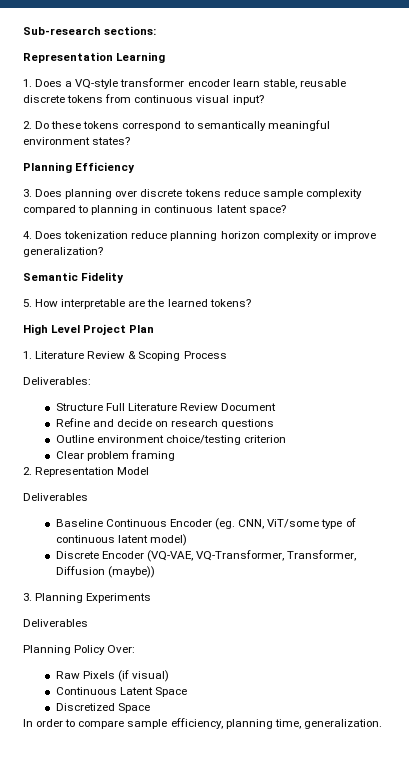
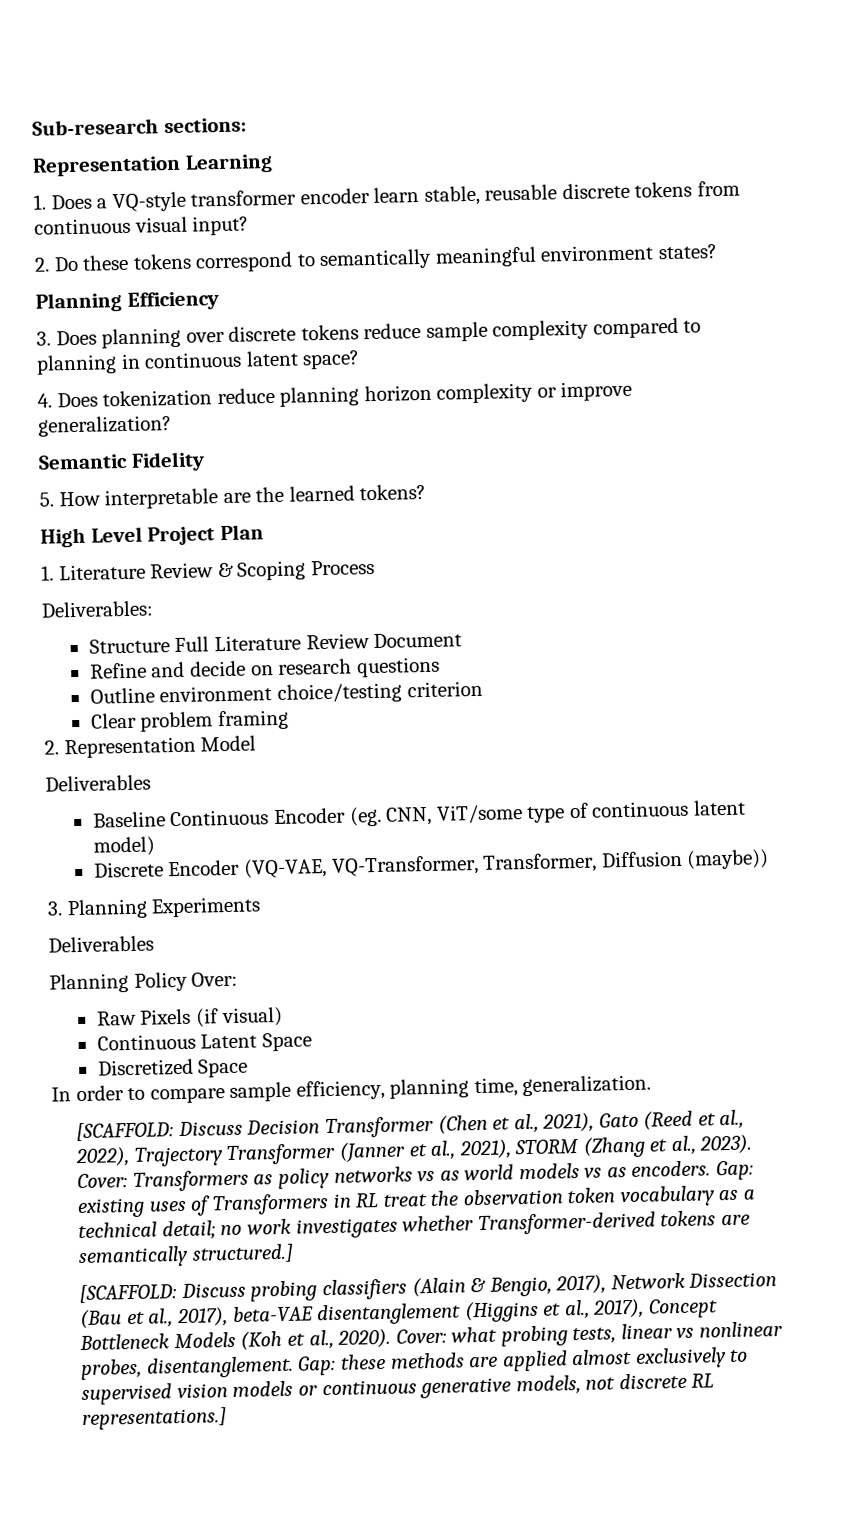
(382, 724) none -> [76,1109,745,1142] [75,1134,754,1168] [77,1160,754,1192] [77,1185,755,1219] [78,1210,750,1241] [78,1243,294,1269] [79,1272,778,1304] [80,1298,718,1330] [79,1320,783,1351] [81,1347,749,1381] [81,1372,715,1406] [82,1407,228,1431] // [SCAFFOLD: Discuss Decision Transformer (Chen et al., 2021), Gato (Reed et al., 2022), Trajectory Transformer (Janner et al., 2021), STORM (Zhang et al., 2023). Cover: Transformers as policy networks vs as world models vs as encoders. Gap: existing uses of Transformers in RL treat the observation token vocabulary as a technical detail; no work investigates whether Transformer-derived tokens are semantically structured.] // [SCAFFOLD: Discuss probing classifiers (Alain & Bengio, 2017), Network Dissection (Bau et al., 2017), beta-VAE disentanglement (Higgins et al., 2017), Concept Bottleneck Models (Koh et al., 2020). Cover: what probing tests, linear vs nonlinear probes, disentanglement. Gap: these methods are applied almost exclusively to supervised vision models or continuous generative models, not discrete RL representations.]

